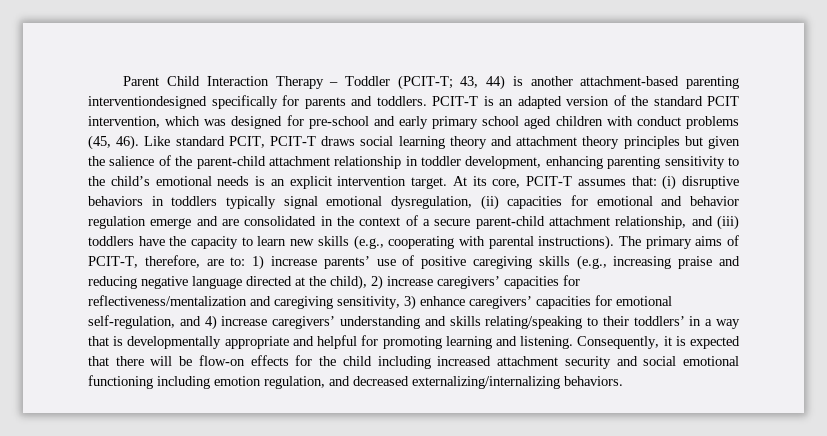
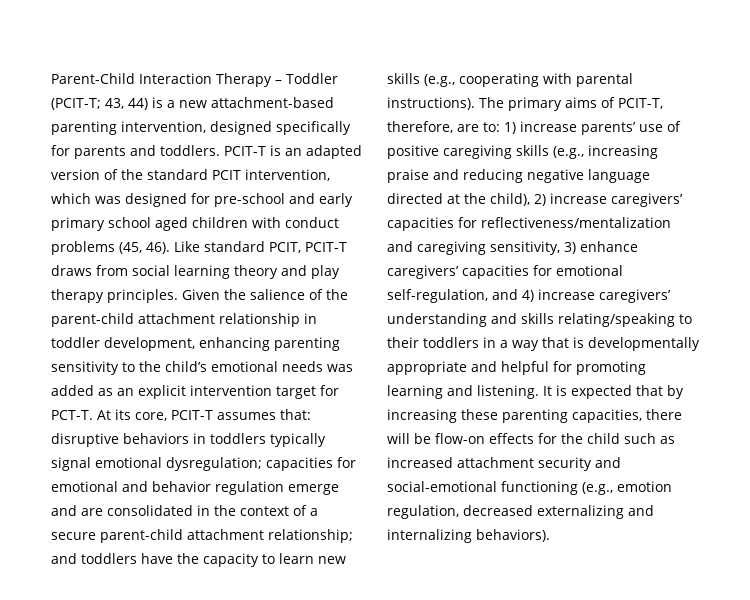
[123,76,201,86] Parent Child -> [51,73,135,84] Parent-Child
[530,76,740,89] [88,96,207,109] another attachment-based parenting interventiondesigned -> [167,97,334,108] [51,121,272,135] a new attachment-based parenting intervention, designed
(356, 141) none -> [96,265,128,276] from
[516,136,740,149] attachment theory principles but given -> [311,265,340,279] [51,289,220,303] play therapy principles. Given
[255,176,447,189] is an explicit intervention target. -> [327,364,353,372] [51,385,339,399] [51,410,93,420] was added as an explicit intervention target for PCT-T.
[662,175,677,190] (i) -> (311, 414) none
[391,195,499,210] dysregulation, (ii) -> [166,457,262,471] dysregulation;
[615,215,740,230] relationship, and (iii) -> [268,529,353,543] [51,553,77,564] relationship; and
[633,316,685,326] toddlers’ -> [423,337,479,348] toddlers
[577,336,672,349] Consequently, it -> [543,386,552,396] It
(109, 361) none -> [667,385,684,399] [387,409,642,423] by increasing these parenting capacities,
[377,356,431,369] including -> [624,433,675,444] such as
[643,356,739,366] [88,375,623,389] social emotional functioning including emotion regulation, and decreased externalizing/internalizing behaviors. -> [387,481,672,495] [387,505,654,519] [387,529,550,543] social-emotional functioning (e.g., emotion regulation, decreased externalizing and internalizing behaviors).

